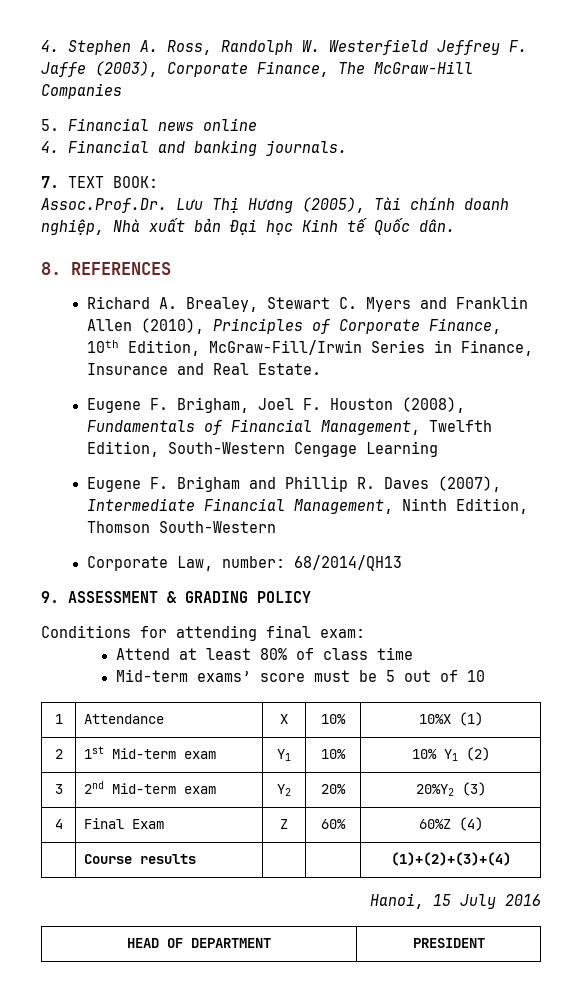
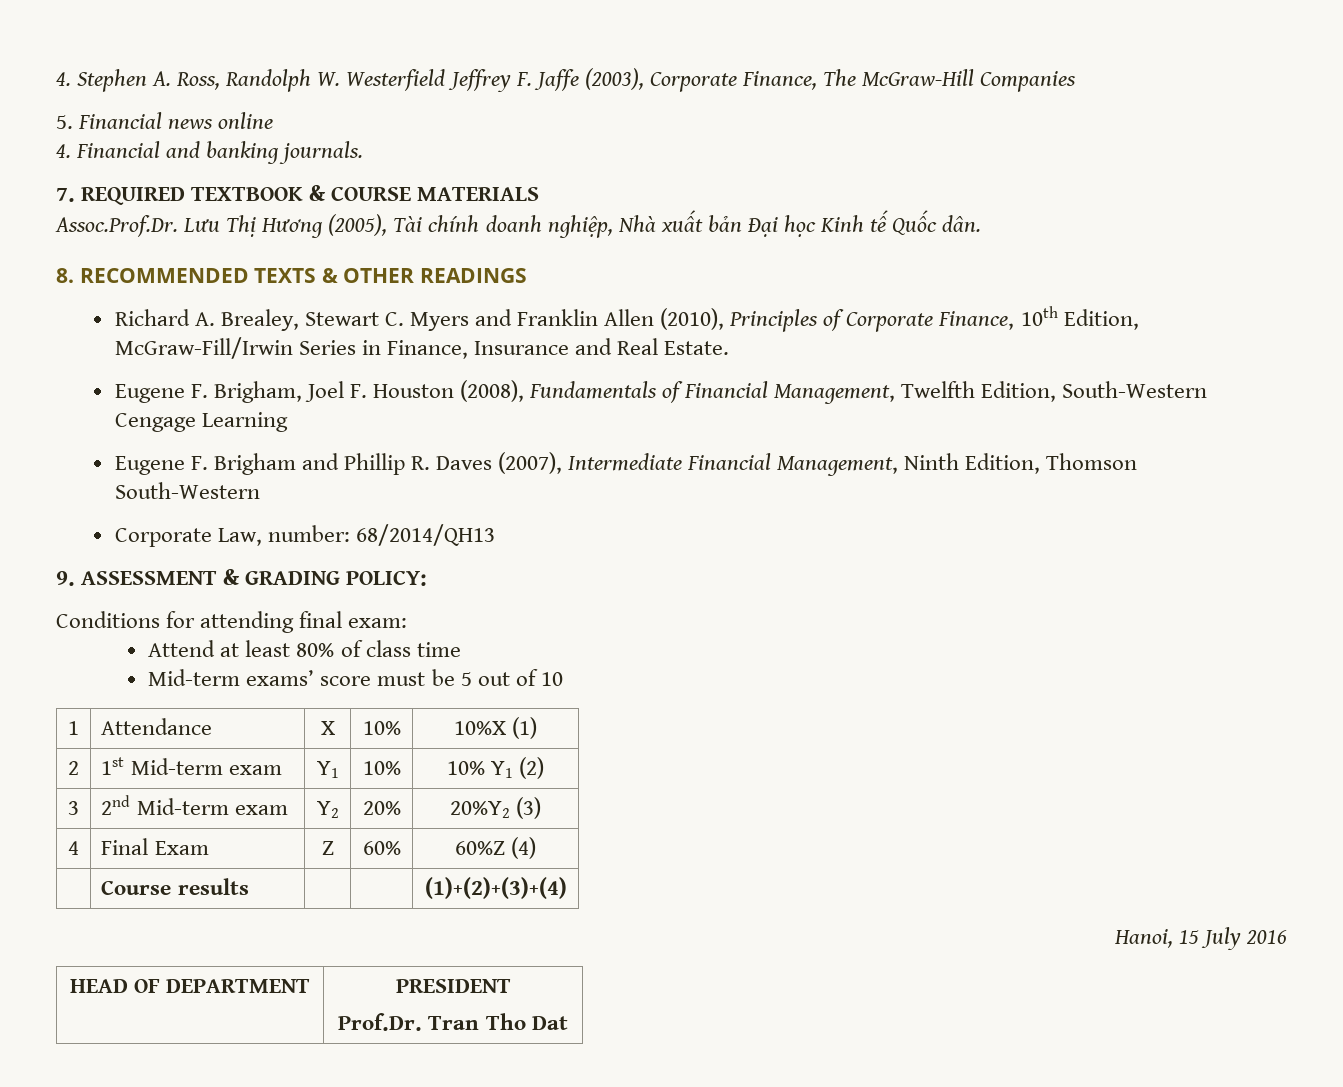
[68,176,158,188] TEXT BOOK: -> [81,185,540,205] REQUIRED TEXTBOOK & COURSE MATERIALS
[71,262,171,275] REFERENCES -> [79,268,527,283] RECOMMENDED TEXTS & OTHER READINGS
[257,591,311,603] POLICY -> [346,570,428,586] POLICY:
(485, 943) none -> [338,1013,568,1031] // Prof.Dr. Tran Tho Dat

